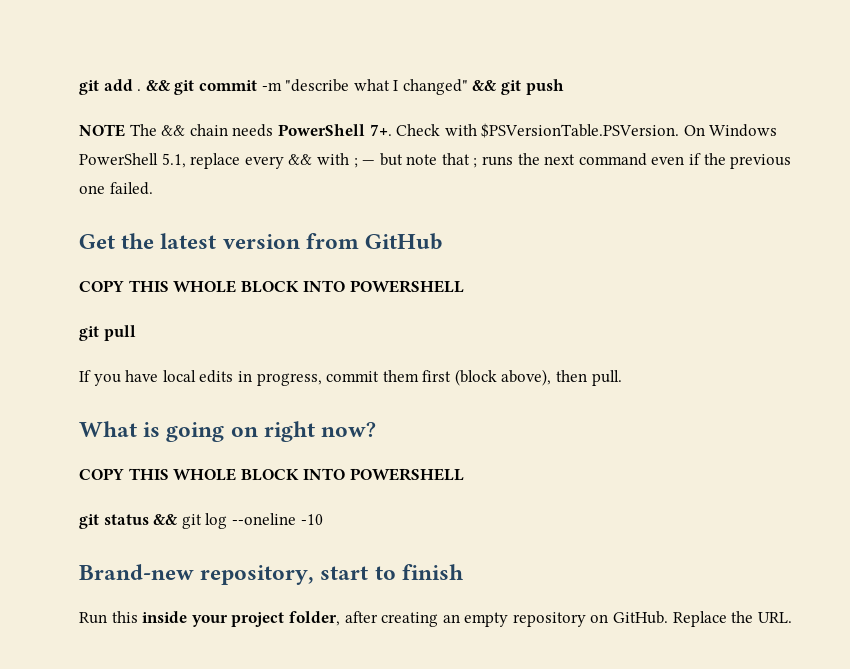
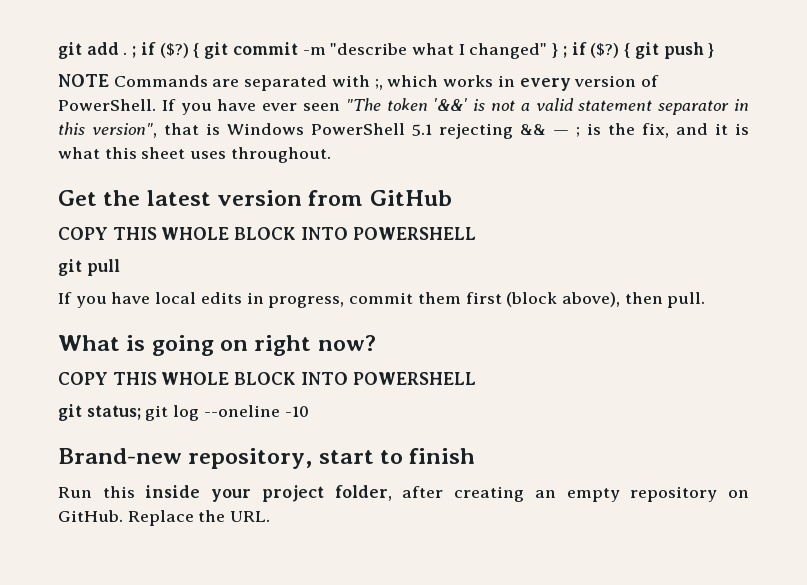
[145,80,171,91] && -> [132,42,200,58] ; if ($?) {
[472,80,498,91] && -> [552,42,631,58] } ; if ($?) {
(564, 87) none -> [708,43,715,58] }
[129,123,778,138] [79,153,792,169] [79,182,153,195] The && chain needs PowerShell 7+. Check with $PSVersionTable.PSVersion. On Windows PowerShell 5.1, replace every && with ; — but note that ; runs the next command even if the previous one failed. -> [113,75,659,91] [58,98,749,115] [58,122,749,139] [58,147,331,163] Commands are separated with ;, which works in every version of PowerShell. If you have ever seen "The token '&&' is not a valid statement separator in this version", that is Windows PowerShell 5.1 rejecting && — ; is the fix, and it is what this sheet uses throughout.
[103,514,179,525] status && -> [86,405,141,420] status;

